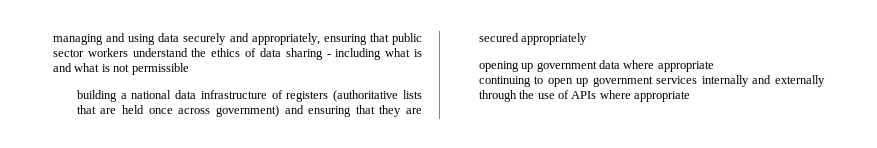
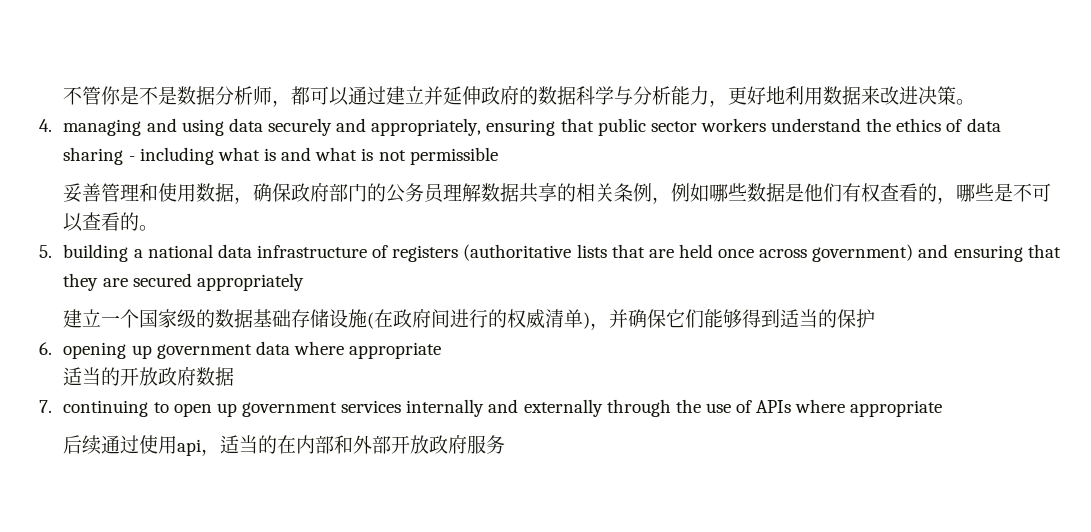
(53, 39) none -> [63,86,976,107] [39,119,52,132] 不管你是不是数据分析师，都可以通过建立并延伸政府的数据科学与分析能力，更好地利用数据来改进决策。 // 4.
(189, 69) none -> [63,183,1052,204] [63,212,159,232] [39,245,52,258] 妥善管理和使用数据，确保政府部门的公务员理解数据共享的相关条例，例如哪些数据是他们有权查看的，哪些是不可以查看的。 // 5.
(588, 39) none -> [63,309,876,330] [39,342,52,355] 建立一个国家级的数据基础存储设施(在政府间进行的权威清单)，并确保它们能够得到适当的保护 // 6.
(714, 66) none -> [63,367,235,386] [39,400,52,413] 适当的开放政府数据 // 7.
(691, 96) none -> [63,435,506,456] // 后续通过使用api，适当的在内部和外部开放政府服务

